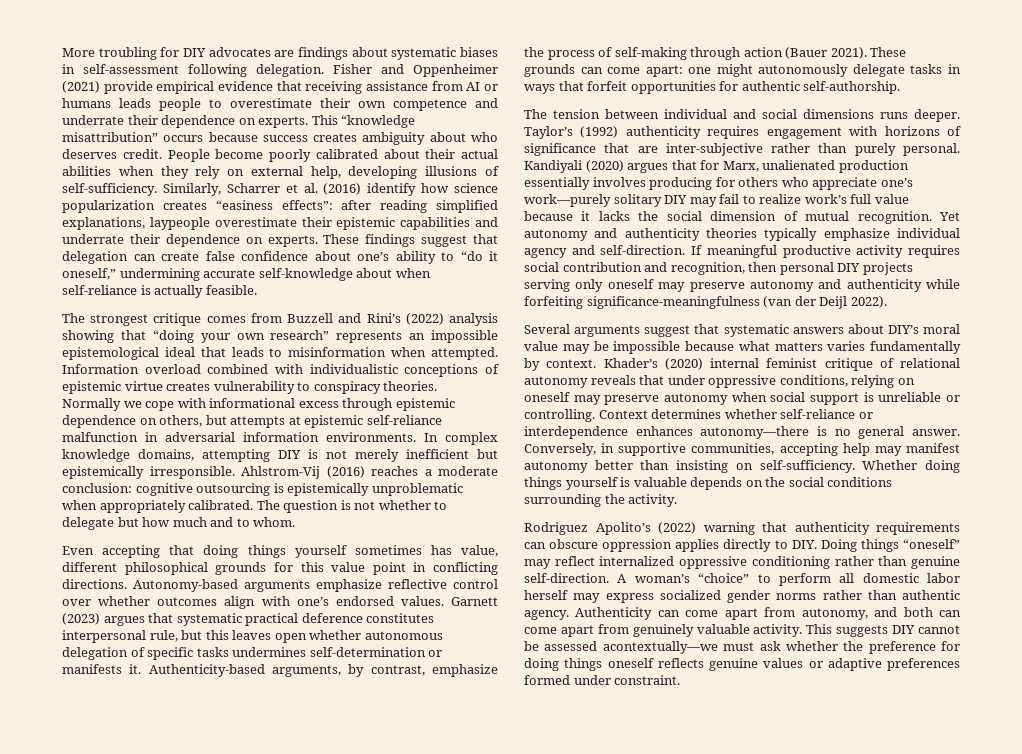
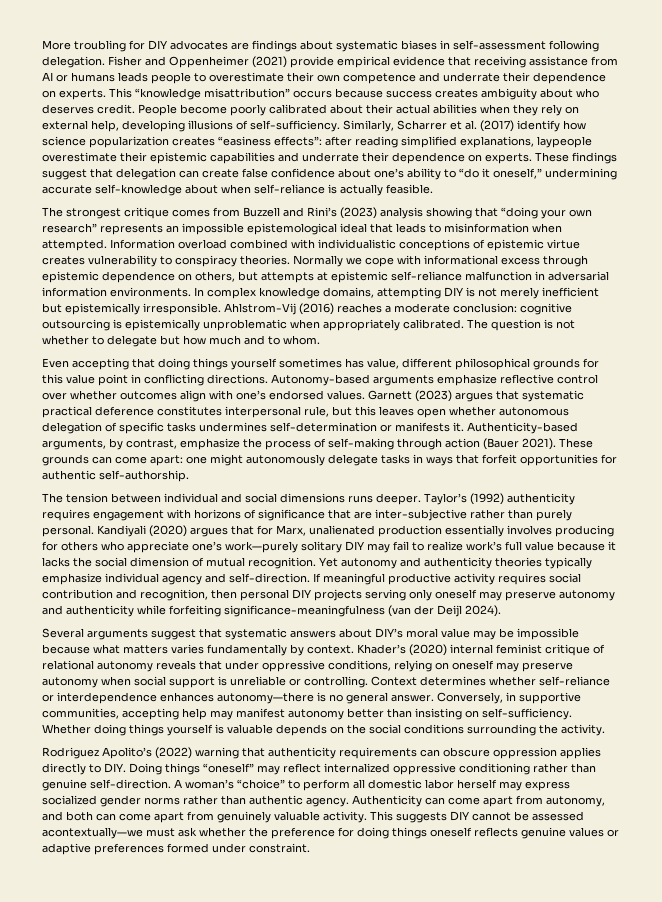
[323,183,362,195] (2016) -> [480,120,514,132] (2017)
[405,313,444,325] (2022) -> [340,207,377,219] (2023)
[850,296,887,308] 2022). -> [465,605,501,617] 2024).

